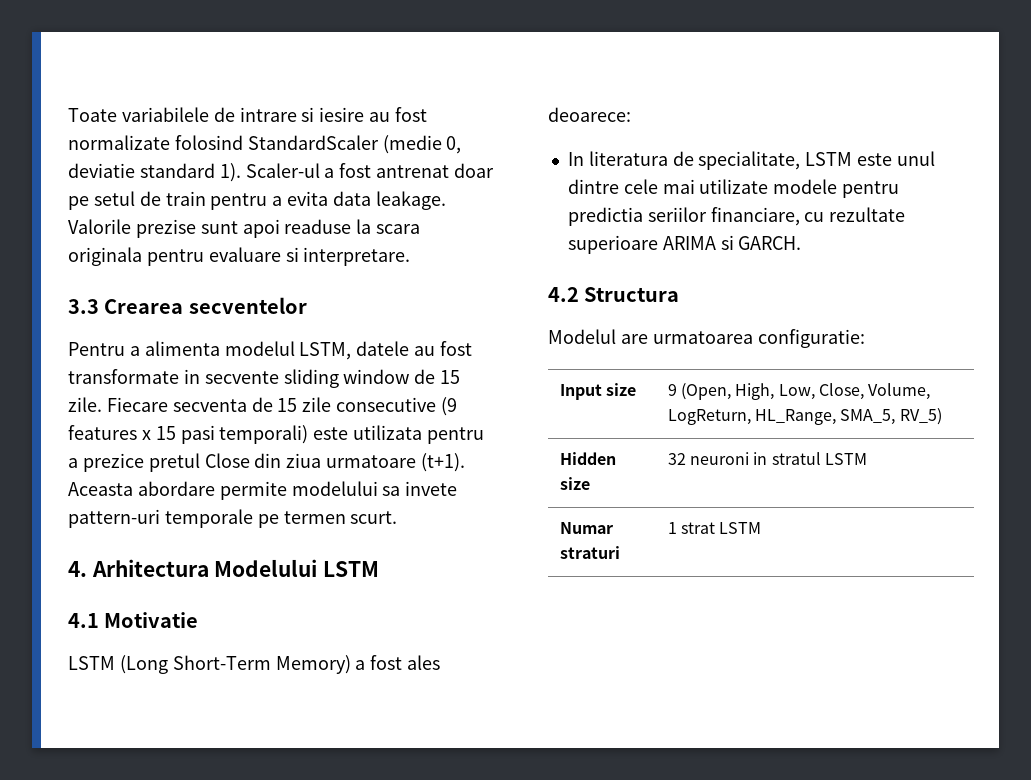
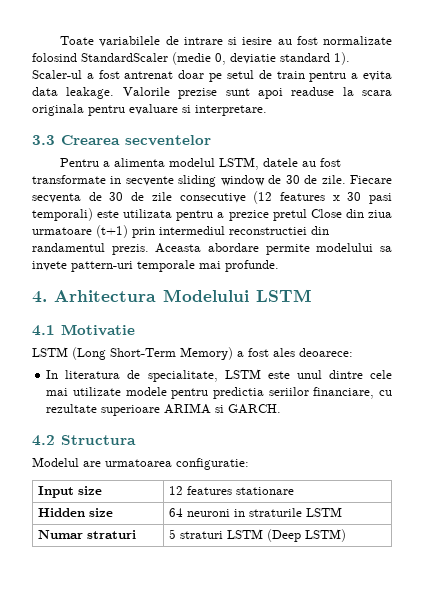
[440,370,461,384] 15 -> [285,175,318,184] 30 de
[277,398,298,412] 15 -> [109,192,145,201] 30 de
[441,397,458,416] (9 -> [253,191,273,204] (12
[155,426,176,440] 15 -> [347,192,362,201] 30
[421,453,466,472] (t+1). -> [96,225,329,238] [32,243,149,255] (t+1) prin intermediul reconstructiei din randamentul prezis.
[257,511,398,528] pe termen scurt. -> [199,260,279,272] mai profunde.
[667,383,931,400] [667,408,942,425] 9 (Open, High, Low, Close, Volume, LogReturn, HL_Range, SMA_5, RV_5) -> [168,486,294,495] 12 features stationare
[667,453,686,465] 32 -> [168,508,183,517] 64
[771,452,821,465] stratul -> [248,508,302,517] straturile
[667,522,762,534] 1 strat LSTM -> [168,529,346,542] 5 straturi LSTM (Deep LSTM)

